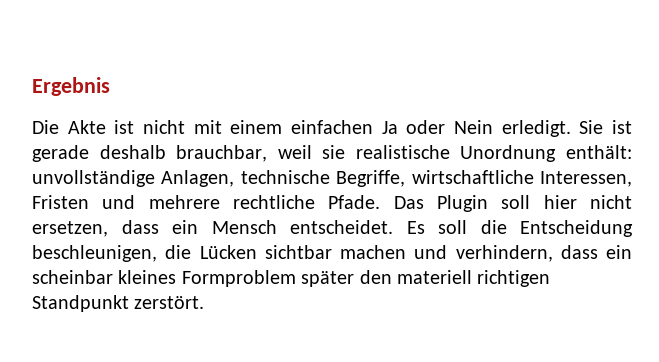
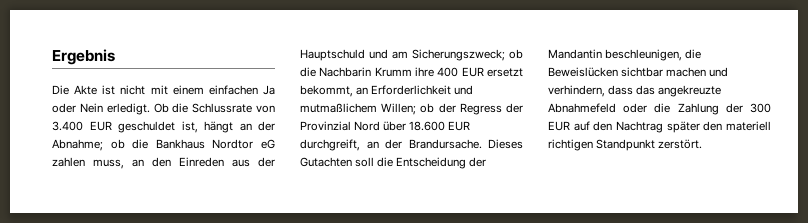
[579,120,632,134] [32,145,632,162] [32,170,632,187] [32,195,632,212] [32,220,425,237] Sie ist gerade deshalb brauchbar, weil sie realistische Unordnung enthält: unvollständige Anlagen, technische Begriffe, wirtschaftliche Interessen, Fristen und mehrere rechtliche Pfade. Das Plugin soll hier nicht ersetzen, dass ein Mensch entscheidet. Es -> [153,103,275,113] [52,121,275,133] [52,139,275,151] [52,157,275,169] [300,49,523,61] [300,67,523,77] [300,85,474,97] [300,103,523,115] [300,121,471,131] [300,139,523,151] [300,157,352,167] Ob die Schlussrate von 3.400 EUR geschuldet ist, hängt an der Abnahme; ob die Bankhaus Nordtor eG zahlen muss, an den Einreden aus der Hauptschuld und am Sicherungszweck; ob die Nachbarin Krumm ihre 400 EUR ersetzt bekommt, an Erforderlichkeit und mutmaßlichem Willen; ob der Regress der Provinzial Nord über 18.600 EUR durchgreift, an der Brandursache. Dieses Gutachten
(633, 228) none -> [469,157,487,167] [548,49,602,59] der Mandantin
[199,245,257,259] Lücken -> [548,67,618,77] Beweislücken
[606,245,632,259] [32,270,296,287] ein scheinbar kleines Formproblem -> [636,85,722,97] [548,103,771,115] [548,121,663,133] das angekreuzte Abnahmefeld oder die Zahlung der 300 EUR auf den Nachtrag

